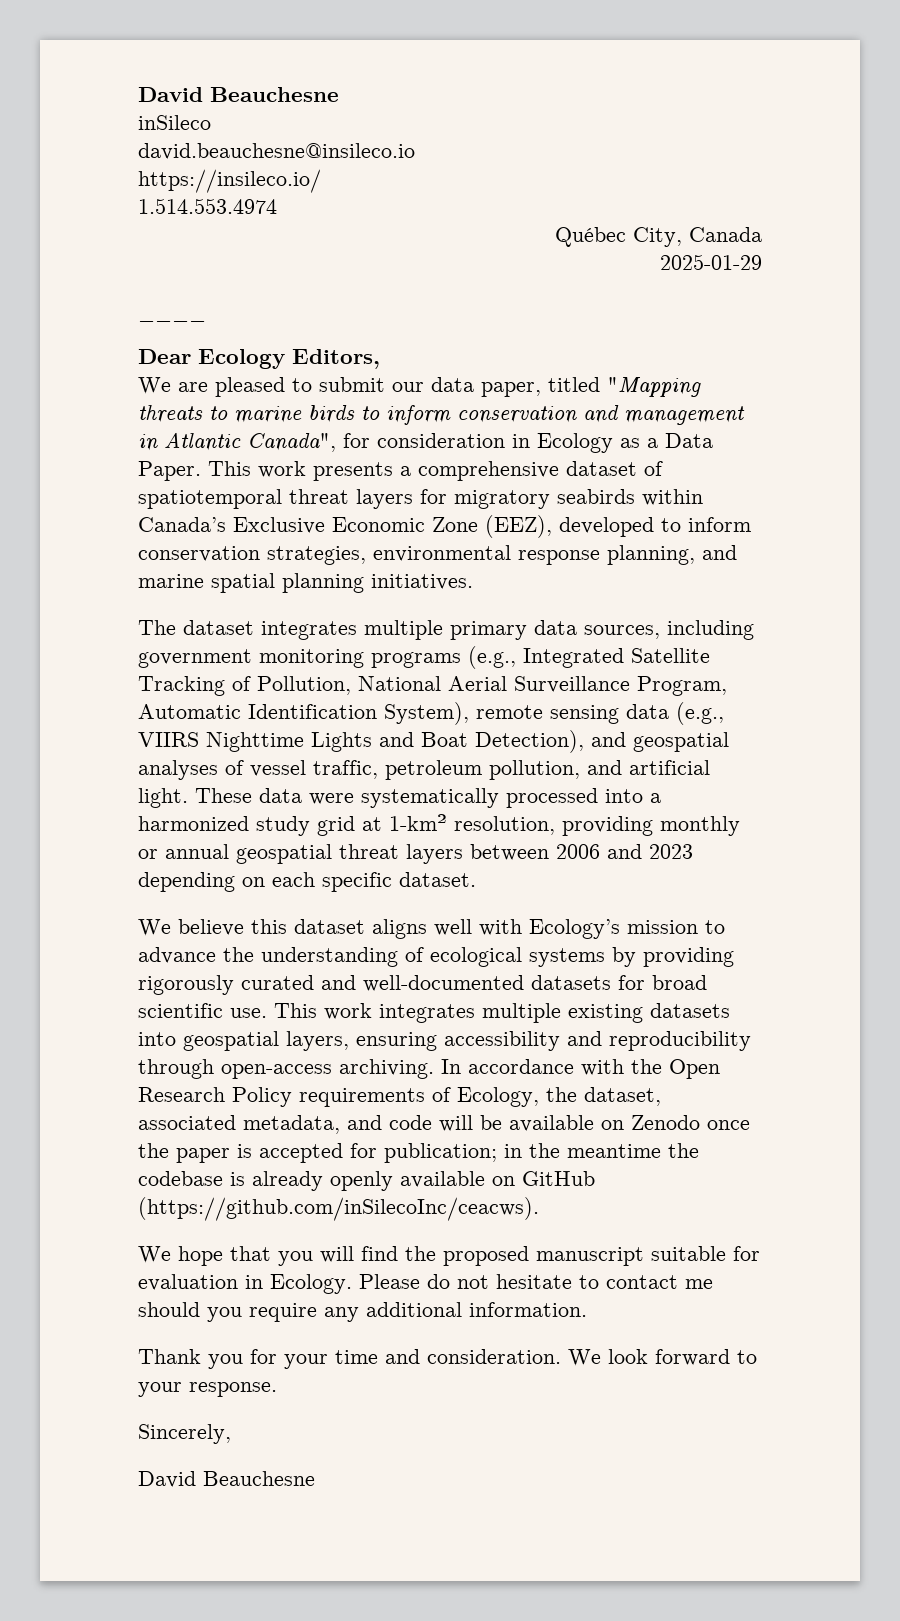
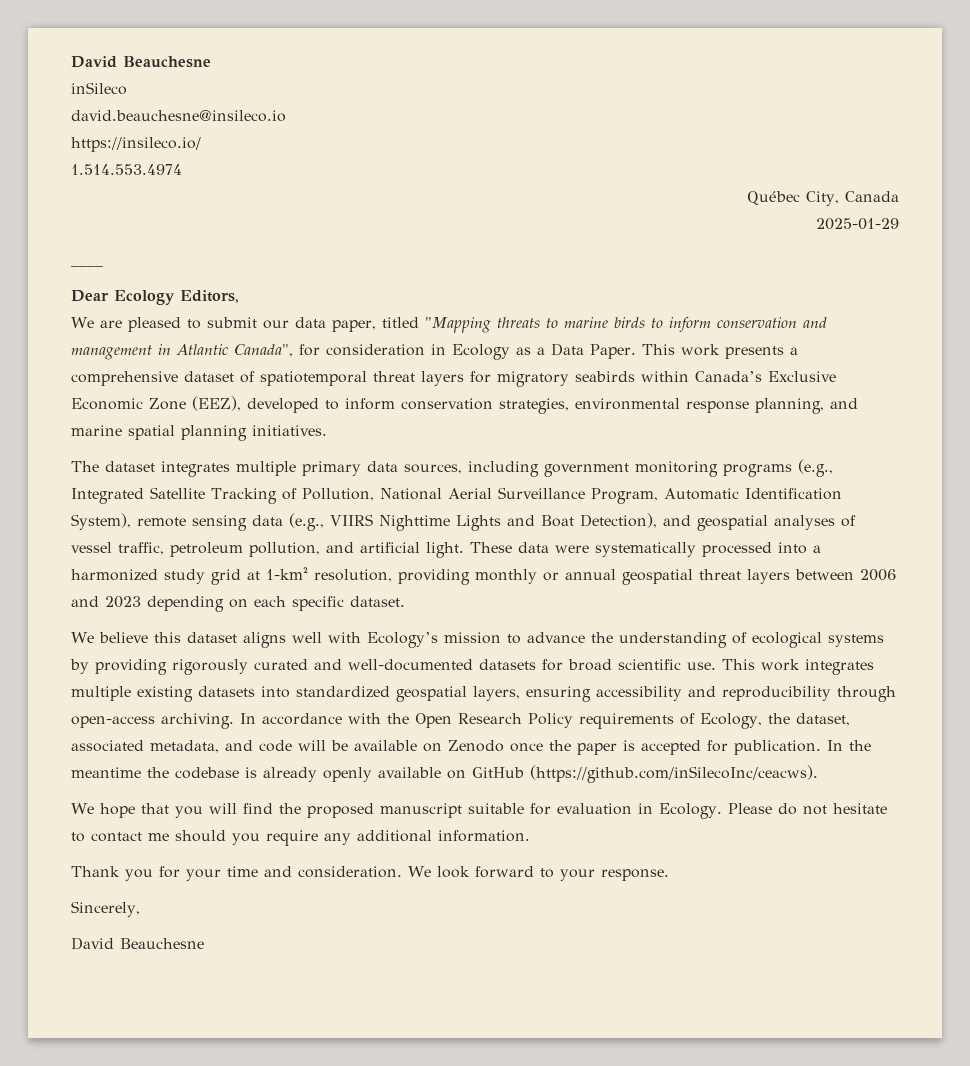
(176, 1039) none -> [296,686,390,698] standardized
[384,1143,522,1163] publication; in -> [734,740,843,755] publication. In

